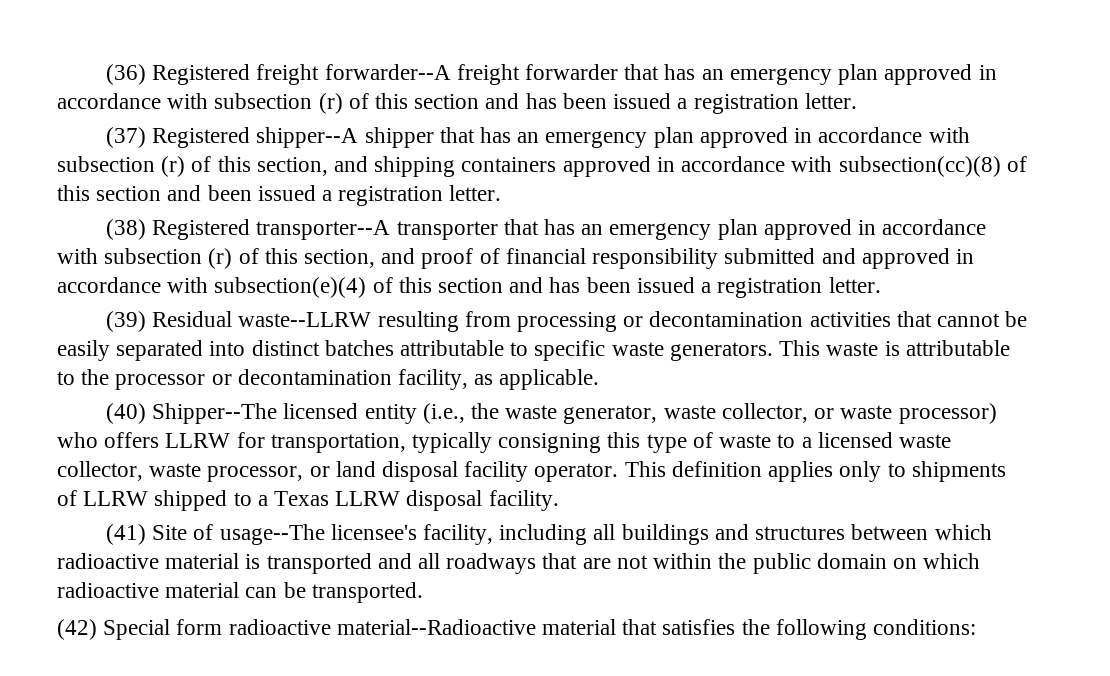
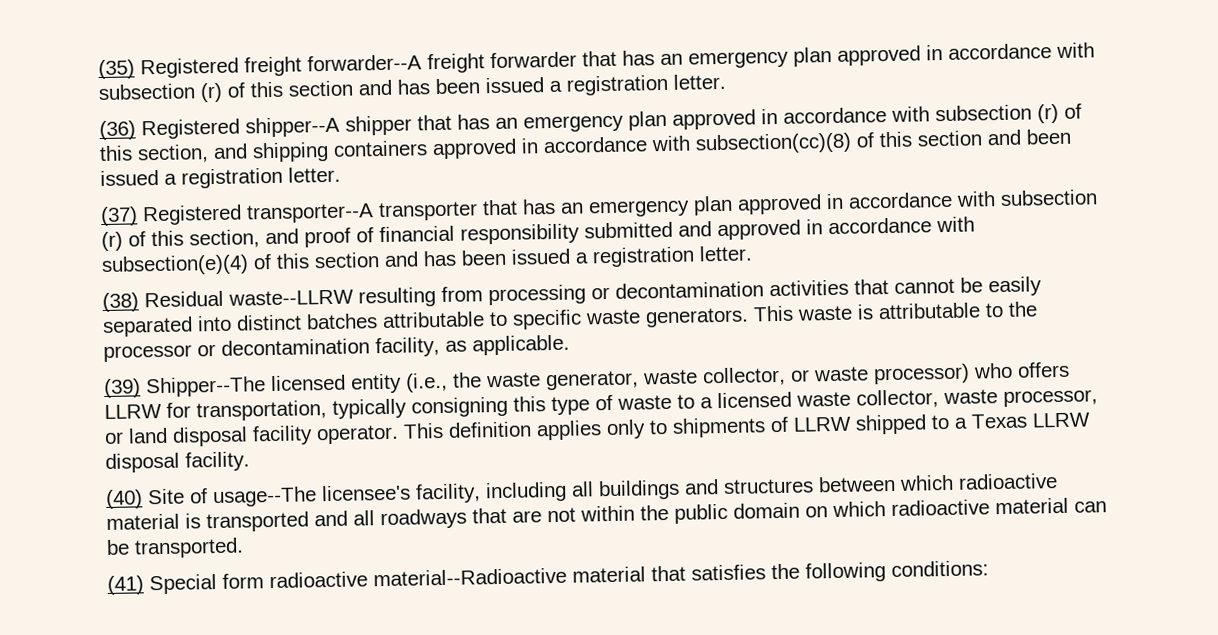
[105,64,146,85] (36) -> [98,59,135,80] (35)
[105,127,146,148] (37) -> [99,120,136,141] (36)
[105,219,146,240] (38) -> [100,206,138,227] (37)
[105,311,146,332] (39) -> [102,292,139,313] (38)
[105,403,146,424] (40) -> [104,378,141,398] (39)
[105,524,146,545] (41) -> [105,489,143,509] (40)
[57,619,97,640] (42) -> [107,575,144,595] (41)

